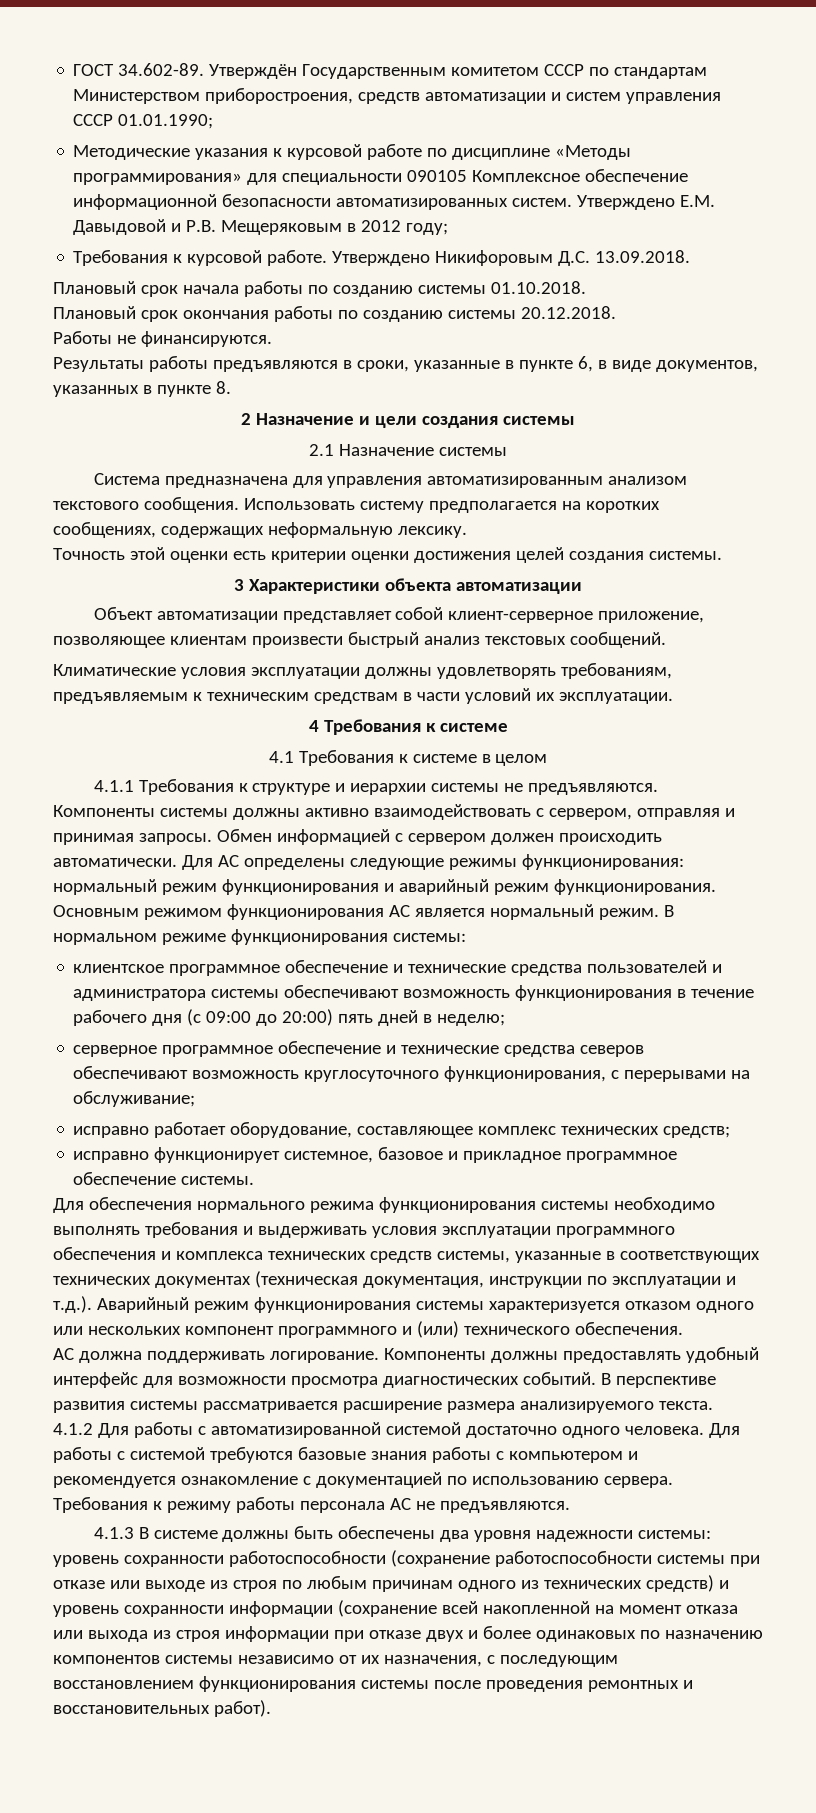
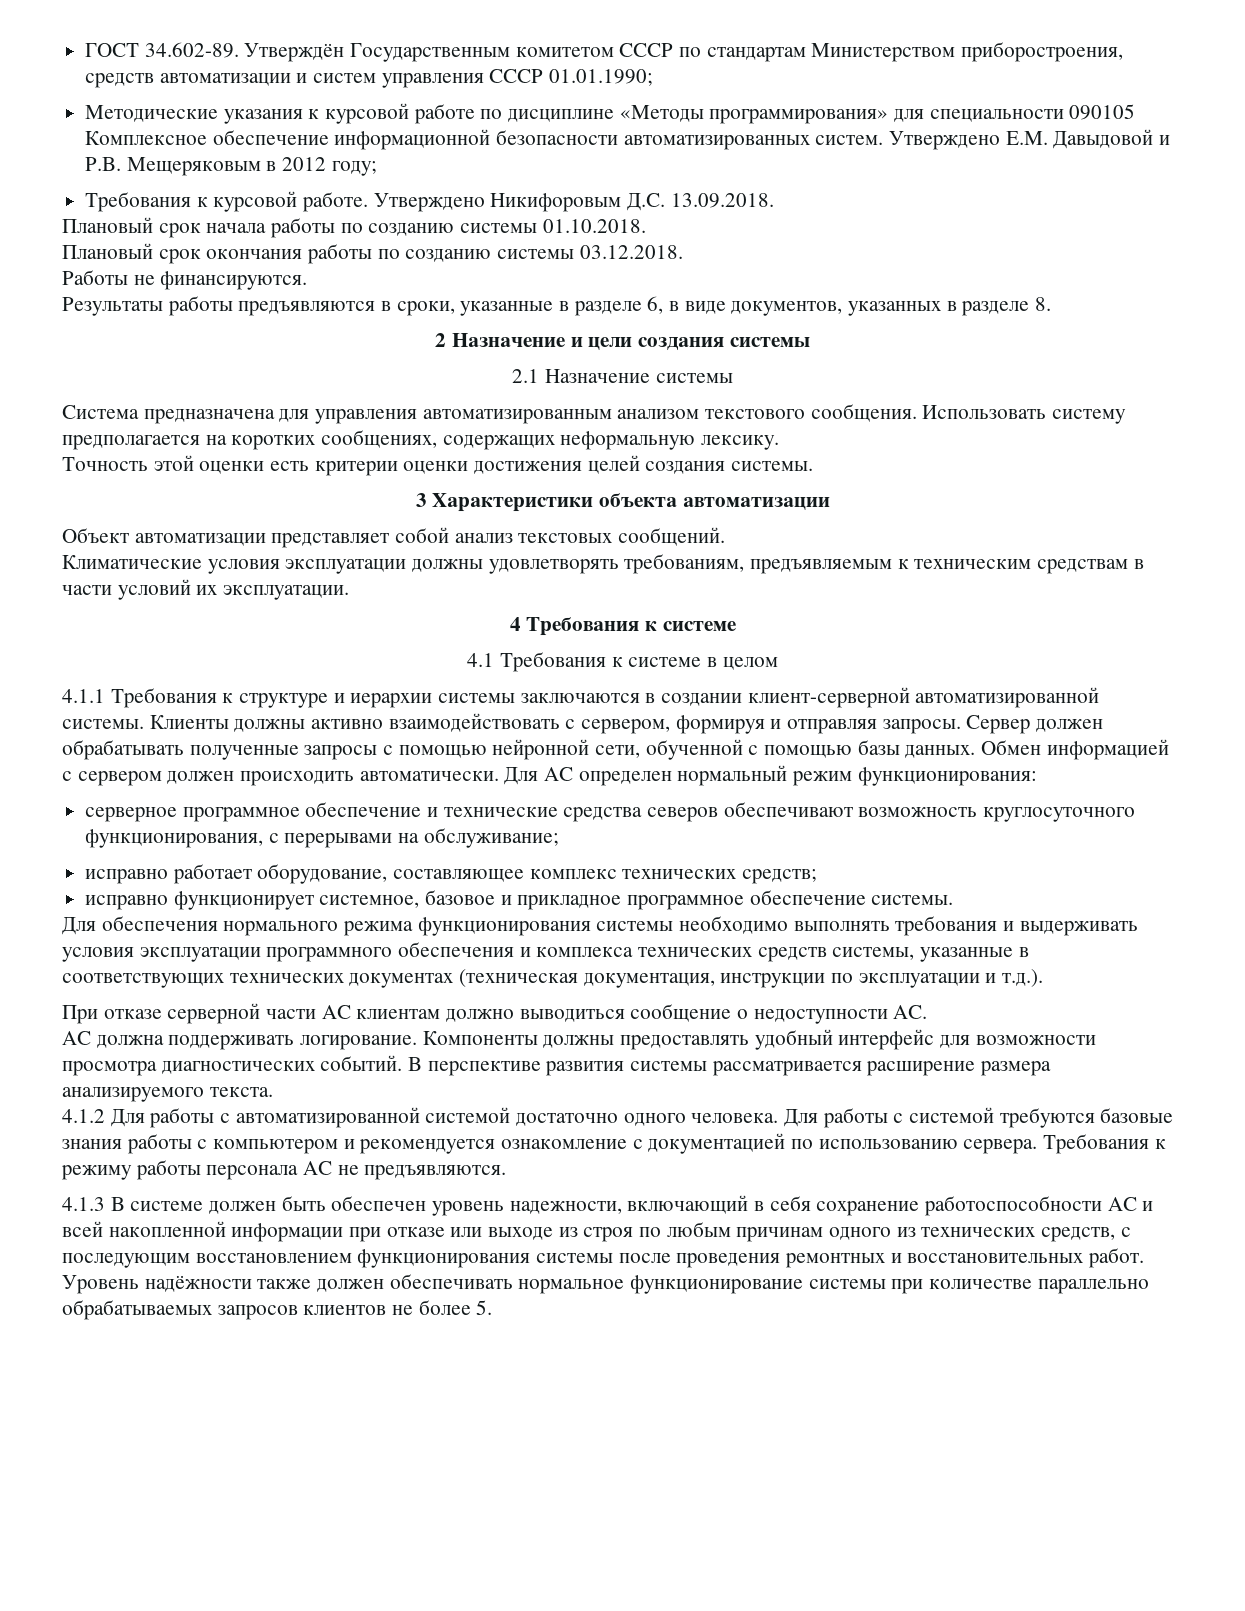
[520,306,616,319] 20.12.2018. -> [579,245,683,259] 03.12.2018.
[518,360,573,372] пункте -> [573,301,642,316] разделе
[156,385,211,397] пункте -> [961,301,1030,316] разделе
[448,611,705,623] [53,632,419,648] клиент-серверное приложение, позволяющее клиентам произвести быстрый -> (450, 535) none
[504,783,659,795] [53,805,228,817] не предъявляются. Компоненты системы -> [520,687,1100,708] [62,715,229,729] заключаются в создании клиент-серверной автоматизированной системы. Клиенты
[636,808,735,820] [53,833,212,845] отправляя и принимая запросы. -> [675,715,1104,734] [62,739,976,760] формируя и отправляя запросы. Сервер должен обрабатывать полученные запросы с помощью нейронной сети, обученной с помощью базы данных.
[243,854,684,870] [53,879,716,895] [53,904,674,920] [53,929,466,945] [73,960,723,976] [73,985,755,1001] [73,1009,506,1026] определены следующие режимы функционирования: нормальный режим функционирования и аварийный режим функционирования. Основным режимом функционирования АС является нормальный режим. В нормальном режиме функционирования системы: // клиентское программное обеспечение и технические средства пользователей и администратора системы обеспечивают возможность функционирования в течение рабочего дня (с 09:00 до 20:00) пять дней в неделю; -> [578,765,1037,786] определен нормальный режим функционирования:
[96,1297,754,1313] [53,1321,683,1338] Аварийный режим функционирования системы характеризуется отказом одного или нескольких компонент программного и (или) технического обеспечения. -> [62,1003,928,1024] // При отказе серверной части АС клиентам должно выводиться сообщение о недоступности АС.
[222,1526,712,1542] [53,1550,725,1567] должны быть обеспечены два уровня надежности системы: уровень сохранности работоспособности (сохранение работоспособности системы -> [209,1195,1154,1216] [62,1221,344,1242] должен быть обеспечен уровень надежности, включающий в себя сохранение работоспособности АС и всей накопленной информации
[645,1575,729,1592] [53,1600,738,1617] [53,1626,763,1642] [53,1655,482,1667] средств) и уровень сохранности информации (сохранение всей накопленной на момент отказа или выхода из строя информации при отказе двух и более одинаковых по назначению компонентов системы независимо от их назначения, -> [1041,1227,1116,1242] средств,
[213,1700,271,1717] работ). -> [1088,1248,1145,1268] [62,1274,1149,1294] [62,1300,493,1320] работ. Уровень надёжности также должен обеспечивать нормальное функционирование системы при количестве параллельно обрабатываемых запросов клиентов не более 5.

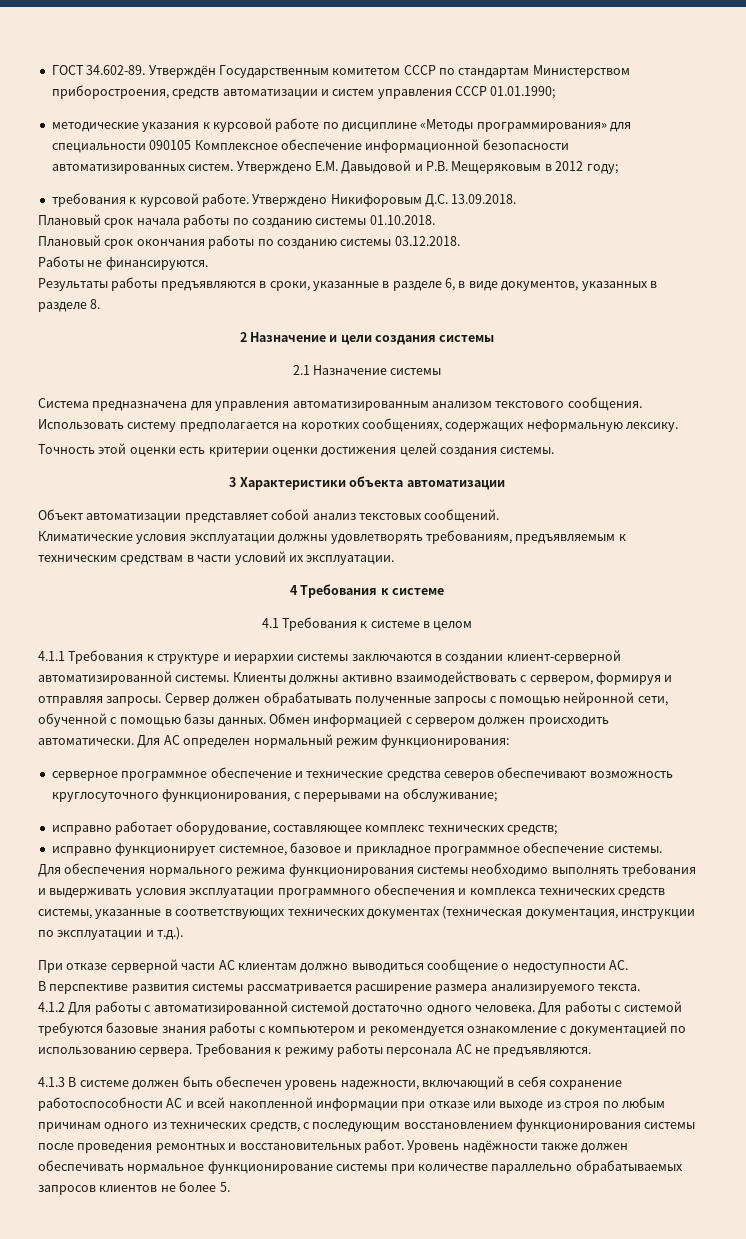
[85,105,219,122] Методические -> [51,122,139,132] методические
[85,192,192,212] Требования -> [51,193,126,207] требования
[62,1029,1096,1050] [62,1055,403,1076] АС должна поддерживать логирование. Компоненты должны предоставлять удобный интерфейс для возможности просмотра диагностических событий. -> (629, 965) none

